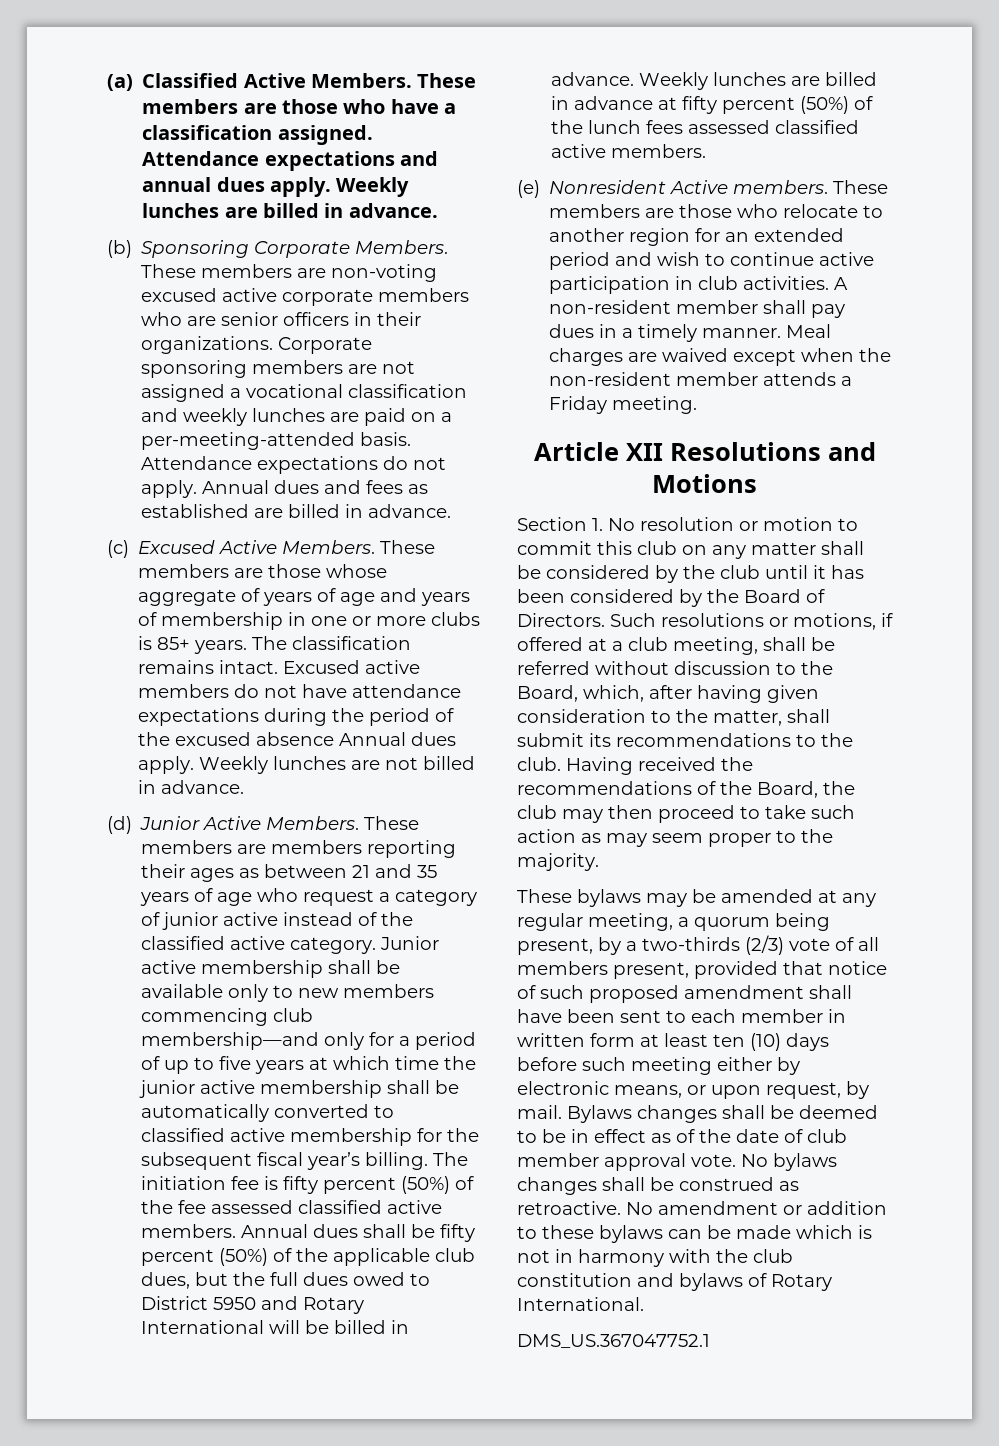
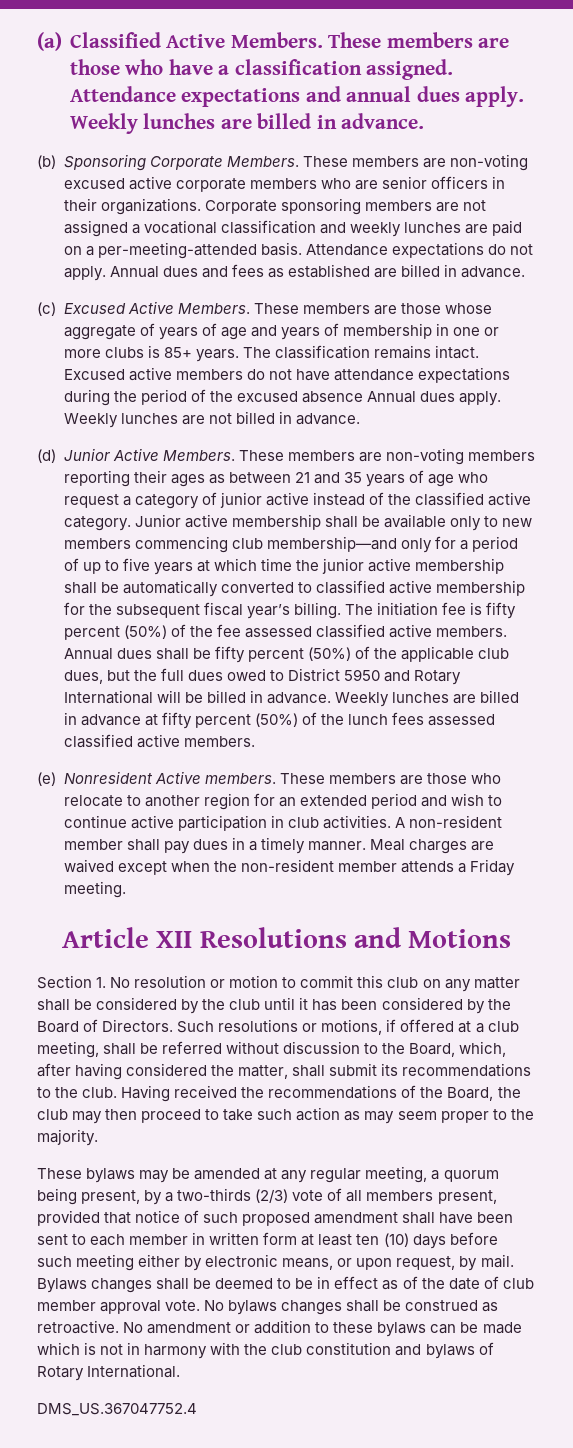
(267, 849) none -> [385,448,464,465] non-voting
[767,685,819,703] [517,709,671,723] given consideration to -> [126,1063,208,1076] considered
[517,1334,710,1348] DMS_US.367047752.1 -> [37,1403,197,1416] DMS_US.367047752.4

